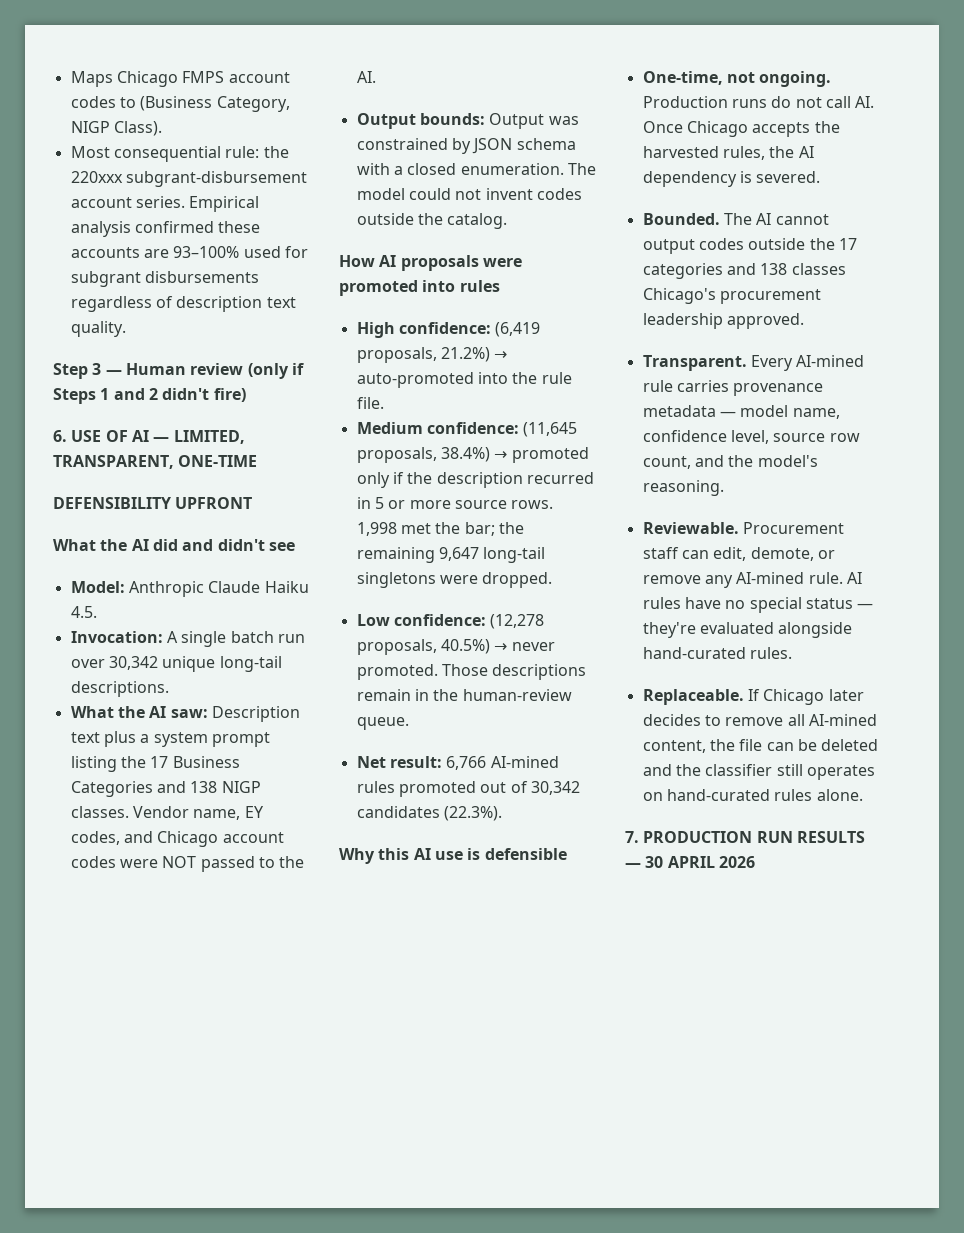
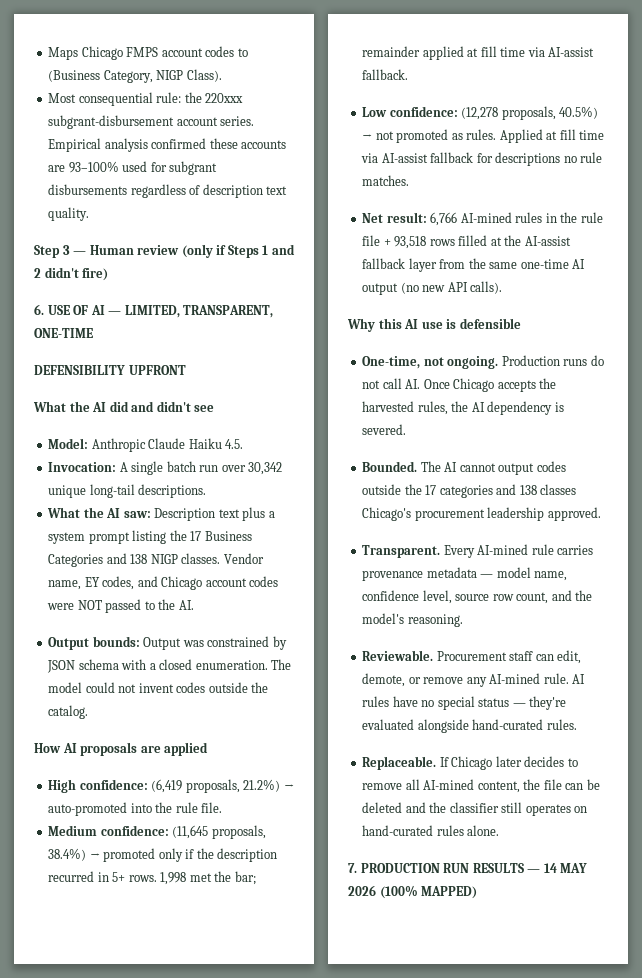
[482,258,522,267] [339,280,500,296] were promoted into rules -> [140,742,209,756] are applied
[374,497,507,509] 5 or more source -> [112,872,126,882] 5+
[498,522,524,534] [356,547,546,563] [356,572,553,588] the remaining 9,647 long-tail singletons were dropped. -> [362,46,595,60] [362,69,409,80] remainder applied at fill time via AI-assist fallback.
[511,642,555,651] [356,664,587,680] [356,689,572,701] [356,717,409,730] never promoted. Those descriptions remain in the human-review queue. -> [375,129,605,143] [361,152,603,166] [362,175,410,186] not promoted as rules. Applied at fill time via AI-assist fallback for descriptions no rule matches.
[398,781,580,797] [356,806,502,821] promoted out of 30,342 candidates (22.3%). -> [545,212,603,223] [362,235,571,249] [362,258,586,272] [362,281,503,295] in the rule file + 93,518 rows filled at the AI-assist fallback layer from the same one-time AI output (no new API calls).
[645,856,755,868] 30 APRIL 2026 -> [543,863,588,873] [348,885,478,899] 14 MAY 2026 (100% MAPPED)

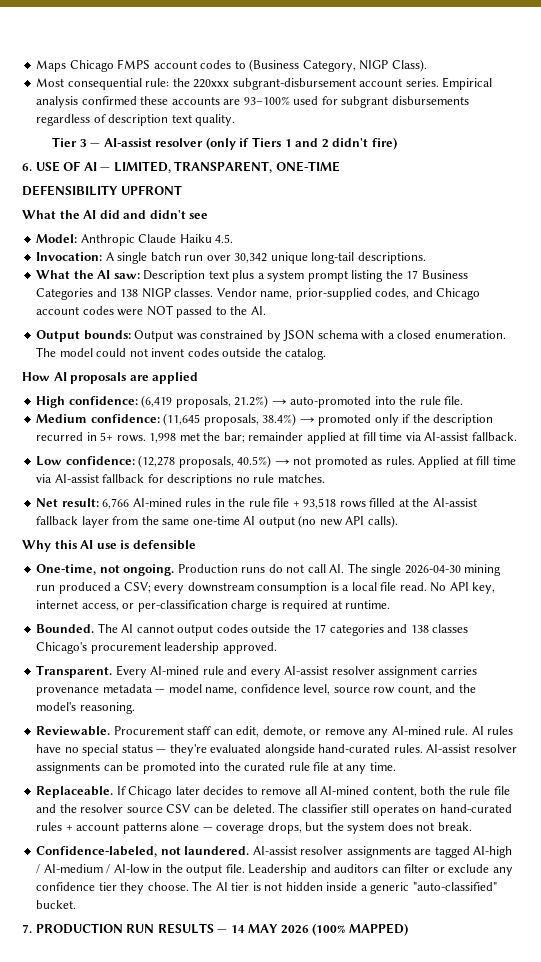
[34,245,60,258] Step -> [52,137,78,147] Tier
[89,245,180,255] Human review -> [103,138,204,147] AI-assist resolver
[227,245,259,258] Steps -> [251,137,281,147] Tiers
[84,577,100,587] EY -> [295,288,372,300] prior-supplied
[423,378,557,392] [362,401,564,415] [362,424,407,435] Once Chicago accepts the harvested rules, the AI dependency is severed. -> [347,563,502,576] [36,582,496,594] [36,600,391,612] The single 2026-04-30 mining run produced a CSV; every downstream consumption is a local file read. No API key, internet access, or per-classification charge is required at runtime.
(554, 549) none -> [227,666,438,678] and every AI-assist resolver assignment
(577, 724) none -> [426,744,517,753] [36,762,396,774] AI-assist resolver assignments can be promoted into the curated rule file at any time.
[523,779,600,790] [362,802,447,813] the file can be deleted and the -> [420,786,510,795] [36,803,299,813] both the rule file and the resolver source CSV can be deleted. The
[467,825,500,836] alone. -> [65,822,472,834] [36,846,513,858] [36,864,513,876] [36,881,497,894] [36,900,77,909] + account patterns alone — coverage drops, but the system does not break. // Confidence-labeled, not laundered. AI-assist resolver assignments are tagged AI-high / AI-medium / AI-low in the output file. Leadership and auditors can filter or exclude any confidence tier they choose. The AI tier is not hidden inside a generic "auto-classified" bucket.

